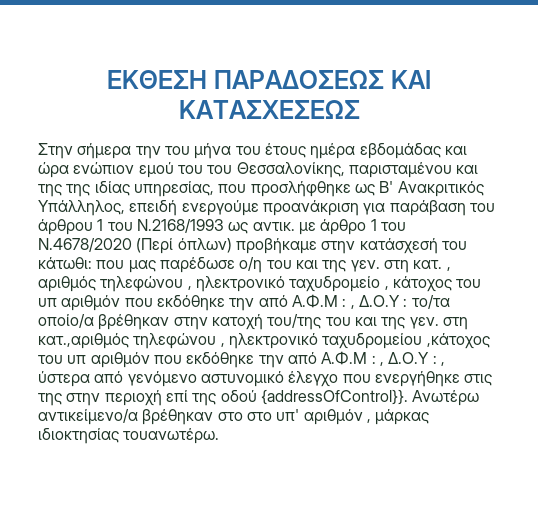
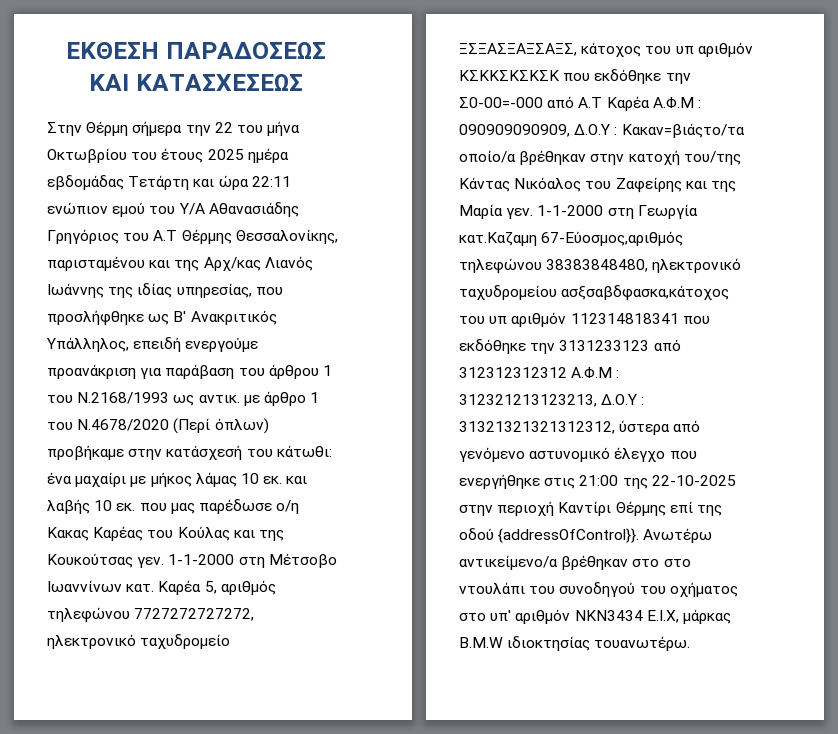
(73, 151) none -> [86,121,129,136] Θέρμη
(161, 152) none -> [214,122,233,133] 22
(232, 151) none -> [47,148,127,163] Οκτωβρίου
(306, 150) none -> [207,149,244,160] 2025
(441, 151) none -> [128,175,190,190] Τετάρτη
(69, 170) none -> [251,176,291,187] 22:11
[207,165,233,174] του -> [178,202,299,217] [47,229,232,244] Υ/Α Αθανασιάδης Γρηγόριος του Α.Τ Θέρμης
(62, 190) none -> [203,256,313,271] [47,283,104,298] Αρχ/κας Λιανός Ιωάννης
[96,257,451,273] που μας παρέδωσε ο/η του και της γεν. στη κατ. , -> [47,472,308,487] [47,499,300,514] [47,526,284,541] [47,553,337,568] [47,580,217,595] ένα μαχαίρι με μήκος λάμας 10 εκ. και λαβής 10 εκ. που μας παρέδωσε ο/η Κακας Καρέας του Κούλας και της Κουκούτσας γεν. 1-1-2000 στη Μέτσοβο Ιωαννίνων κατ. Καρέα 5,
[187,286,192,290] , -> [134,608,255,621] 7727272727272,
[384,286,389,290] , -> [459,43,577,56] ΞΣΞΑΣΞΑΞΣΑΞΣ,
[124,294,450,311] που εκδόθηκε την από Α.Φ.Μ : , Δ.Ο.Υ : το/τα -> [459,69,691,84] [459,96,701,111] [459,123,745,138] ΚΣΚΚΣΚΣΚΣΚ που εκδόθηκε την Σ0-00=-000 από Α.Τ Καρέα Α.Φ.Μ : 090909090909, Δ.Ο.Υ : Κακαν=βιάςτο/τα
[325,317,468,330] [38,333,225,349] του και της γεν. στη κατ.,αριθμός τηλεφώνου , -> [459,177,736,193] [459,204,698,219] [459,231,684,246] [459,258,649,274] Κάντας Νικόαλος του Ζαφείρης και της Μαρία γεν. 1-1-2000 στη Γεωργία κατ.Καζαμη 67-Εύοσμος,αριθμός τηλεφώνου 38383848480,
[426,333,490,349] [38,351,445,368] ,κάτοχος του υπ αριθμόν που εκδόθηκε την από Α.Φ.Μ : , Δ.Ο.Υ : , -> [561,285,730,301] [459,312,710,327] [459,339,681,354] [459,367,620,378] [459,394,645,407] [459,421,615,434] ασξσαβδφασκα,κάτοχος του υπ αριθμόν 112314818341 που εκδόθηκε την 3131233123 από 312312312312 Α.Φ.Μ : 312321213123213, Δ.Ο.Υ : 31321321321312312,
[38,390,162,406] της στην περιοχή -> [579,475,736,489] [459,501,666,516] 21:00 της 22-10-2025 στην περιοχή Καντίρι Θέρμης
[276,409,430,425] υπ' αριθμόν , μάρκας -> [459,582,738,597] [459,609,731,624] [459,637,503,648] ντουλάπι του συνοδηγού του οχήματος στο υπ' αριθμόν ΝΚΝ3434 Ε.Ι.Χ, μάρκας Β.Μ.W

